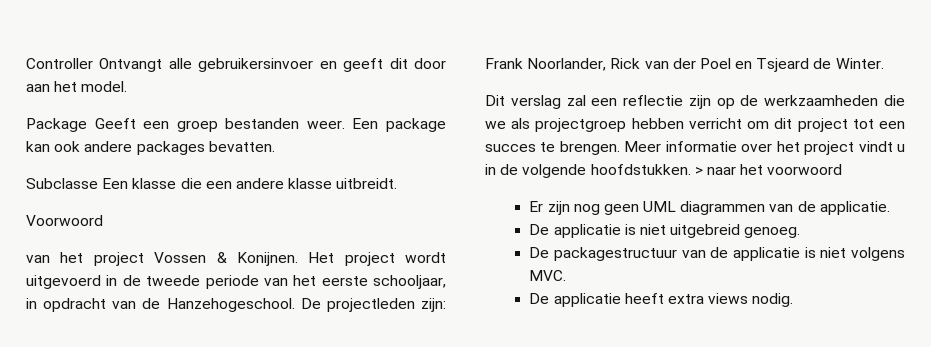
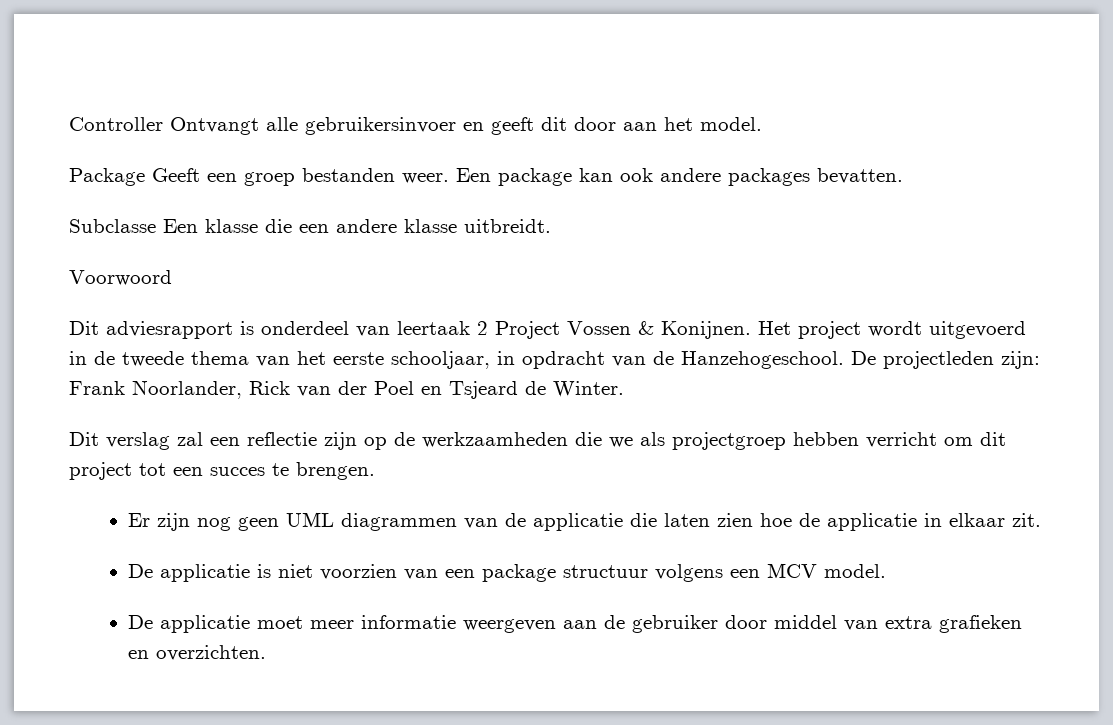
[26,252,144,266] van het project -> [69,321,560,339] Dit adviesrapport is onderdeel van leertaak 2 Project
[205,275,259,289] periode -> [191,351,249,365] thema
[624,141,905,155] [485,164,843,178] Meer informatie over het project vindt u in de volgende hoofdstukken. > naar het voorwoord -> (375, 471) none
[819,201,890,215] [529,224,801,238] [529,247,905,261] [529,270,567,281] [529,293,794,307] applicatie. // De applicatie is niet uitgebreid genoeg. // De packagestructuur van de applicatie is niet volgens MVC. // De applicatie heeft extra views nodig. -> [533,513,1042,531] [128,563,887,582] [128,615,1023,633] [128,645,267,661] applicatie die laten zien hoe de applicatie in elkaar zit. // De applicatie is niet voorzien van een package structuur volgens een MCV model. // De applicatie moet meer informatie weergeven aan de gebruiker door middel van extra grafieken en overzichten.

